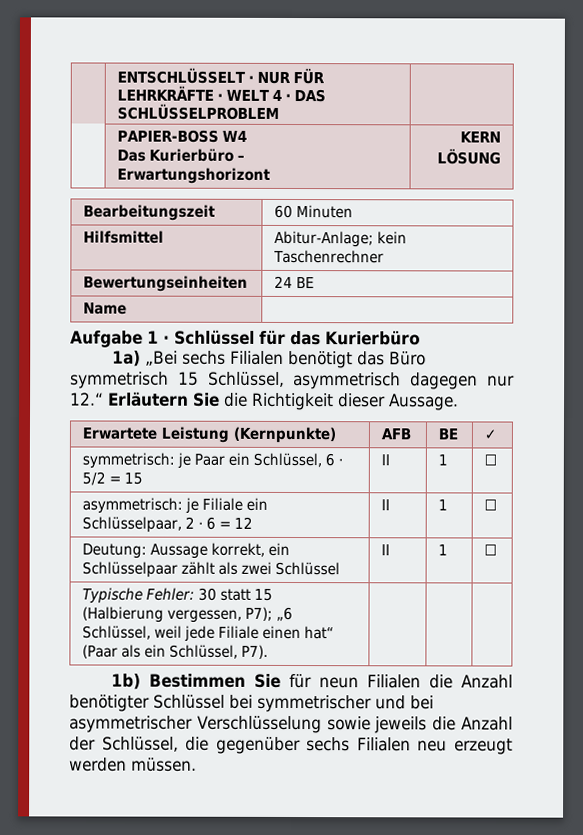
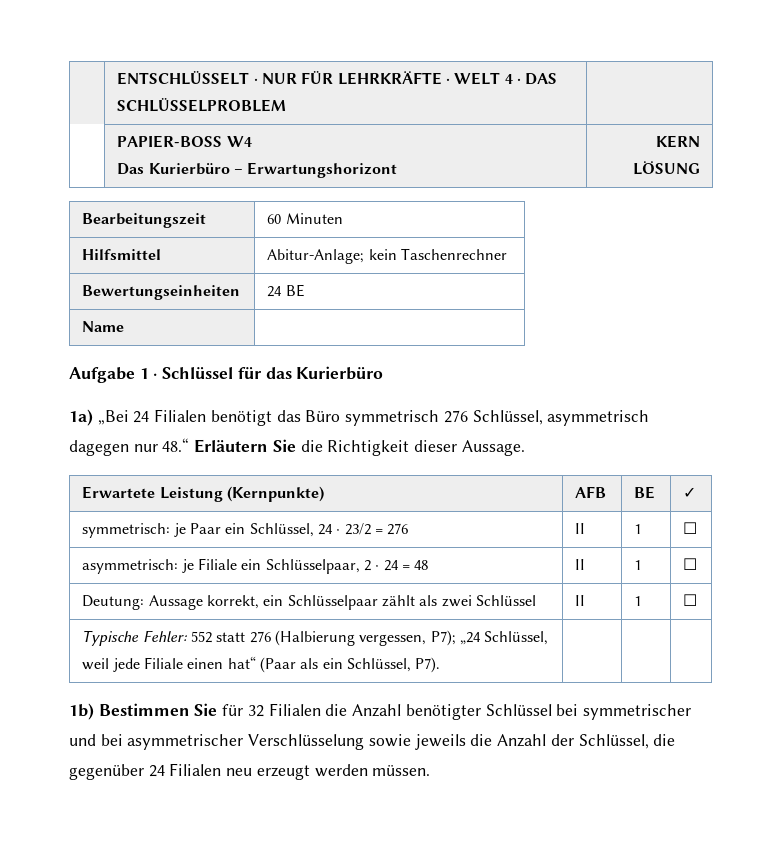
[182,350,227,365] sechs -> [133,411,150,423] 24
[177,371,199,386] 15 -> [443,410,468,423] 276
[70,392,104,406] 12.“ -> [162,438,190,452] 48.“
[325,453,344,467] [82,471,144,486] 6 · 5/2 = 15 -> [318,523,409,535] 24 · 23/2 = 276
[206,516,254,530] 6 = 12 -> [383,560,429,571] 24 = 48
[198,587,274,601] 30 statt 15 -> [191,631,271,643] 552 statt 276
[276,606,294,622] „6 -> [460,632,482,645] „24
[319,677,360,689] neun -> [247,705,264,717] 32
[306,737,351,752] sechs -> [148,765,165,777] 24

